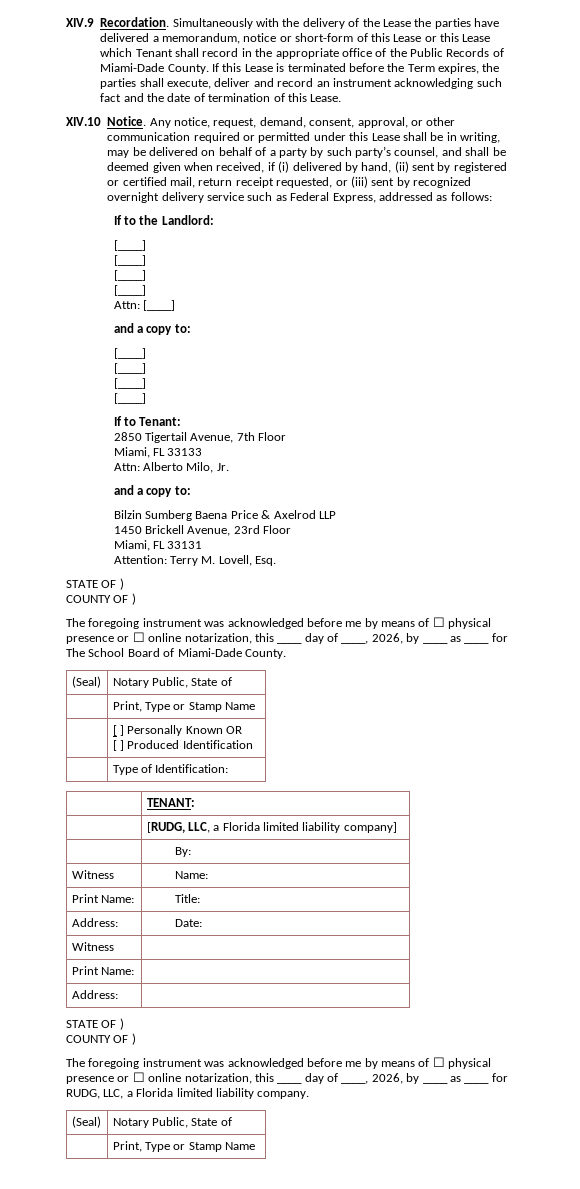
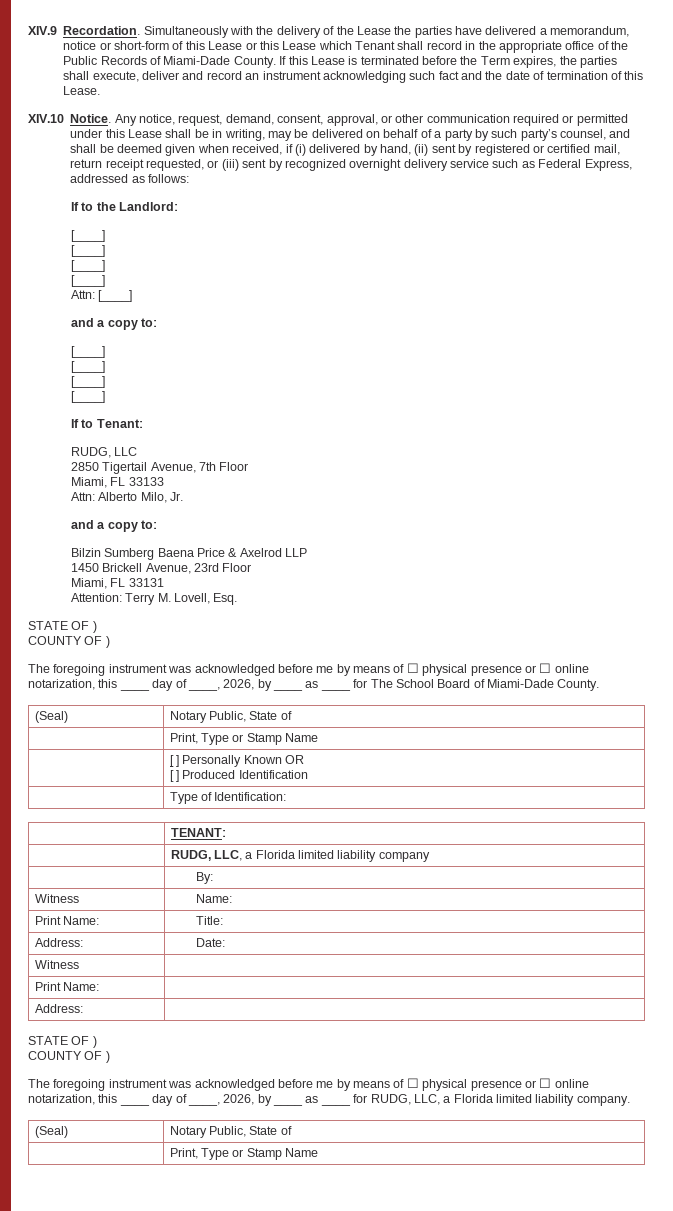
(182, 421) none -> [70,447,138,458] // RUDG, LLC
[146,822,397,833] [RUDG, LLC, a Florida limited liability company] -> [170,850,430,862] RUDG, LLC, a Florida limited liability company

